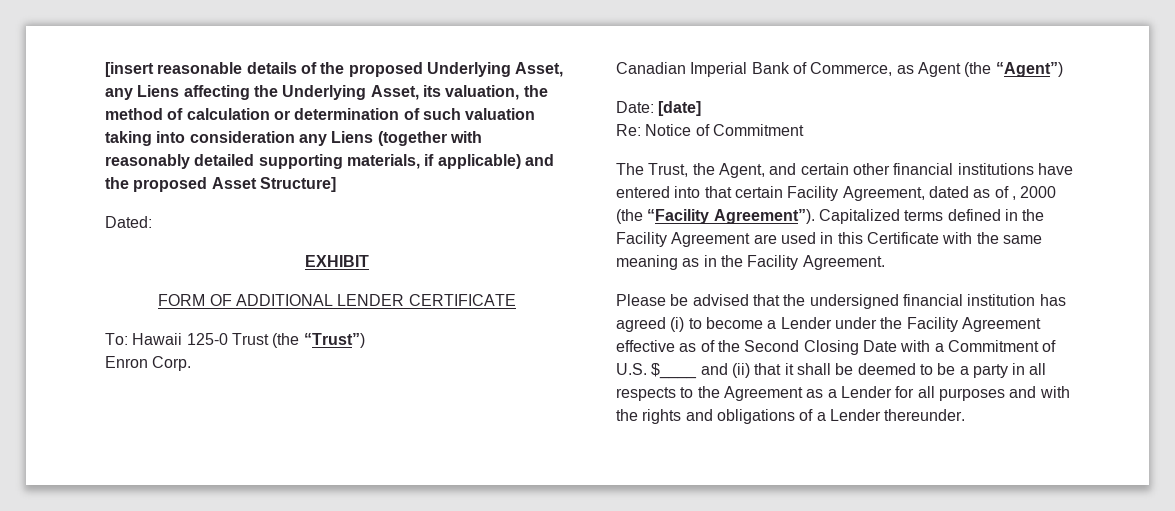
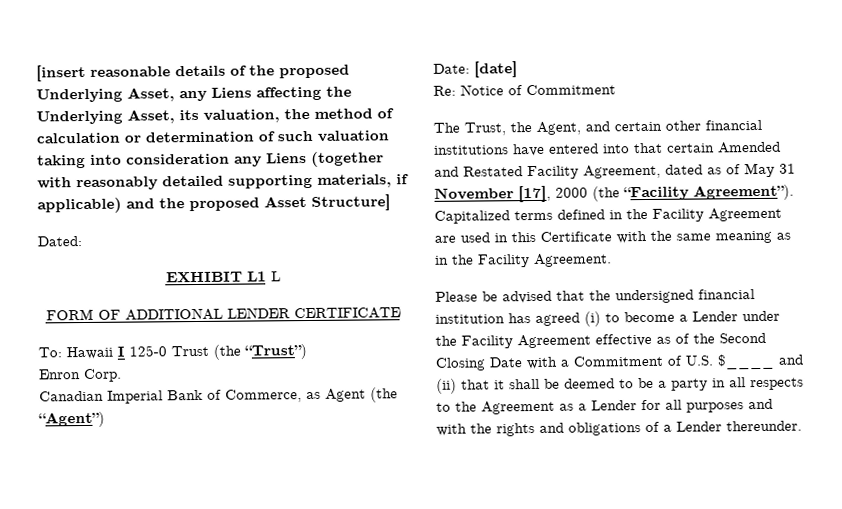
(369, 261) none -> [246,271,281,282] L1 L
(183, 339) none -> [117,346,125,357] I
(783, 192) none -> [718,141,781,154] [434,166,523,177] Amended and Restated
[1011,196,1016,200] , -> [744,162,796,178] [434,185,551,203] May 31 November [17],

